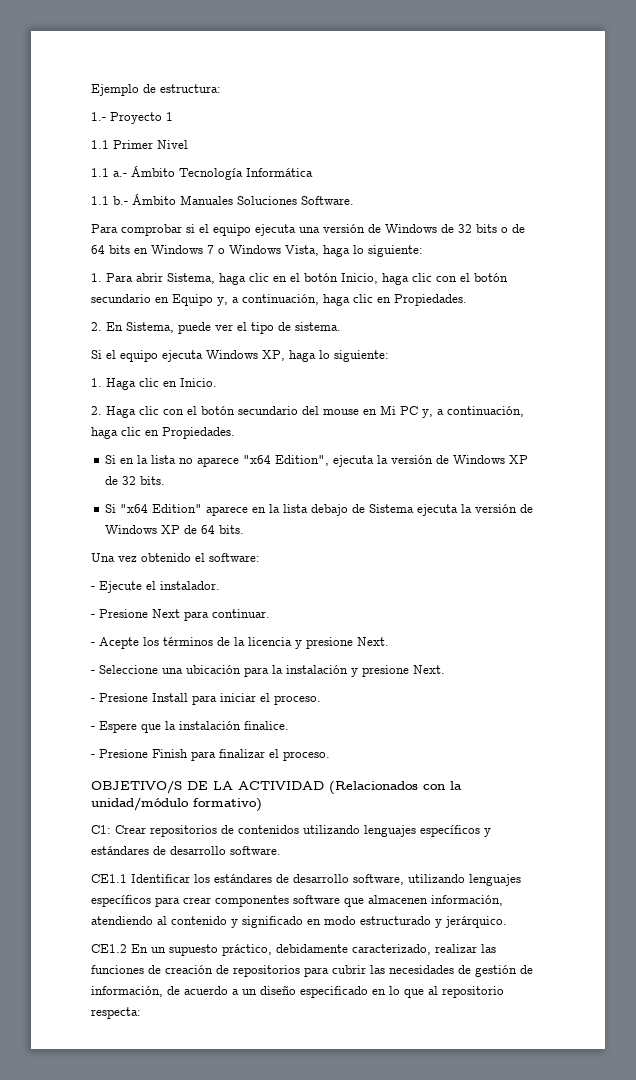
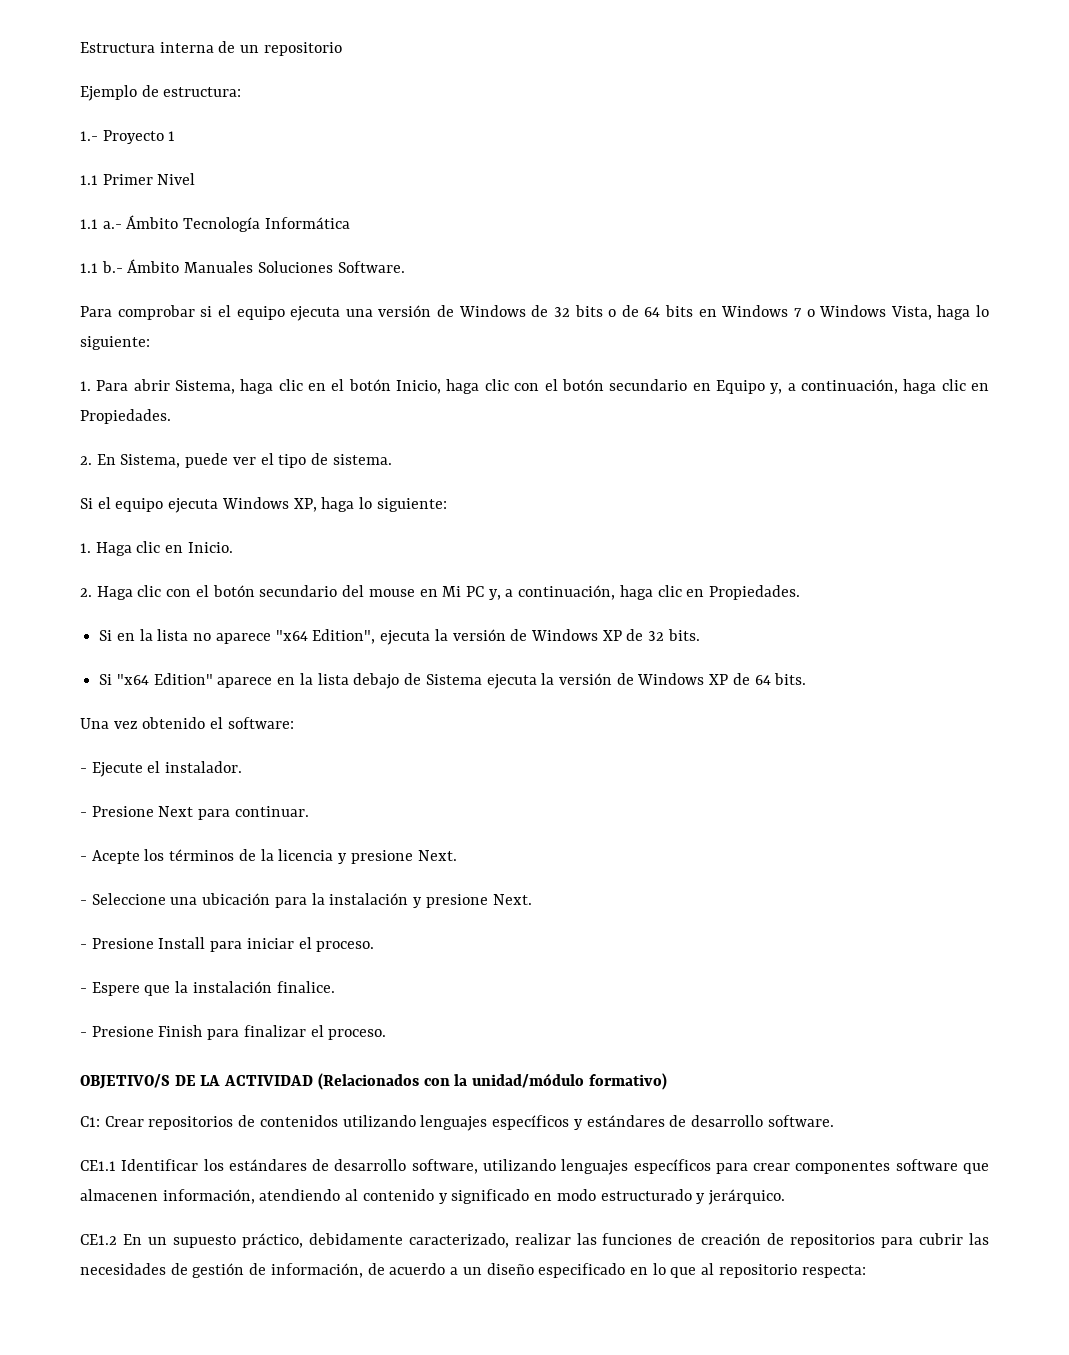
(91, 90) none -> [80,41,342,56] Estructura interna de un repositorio //

